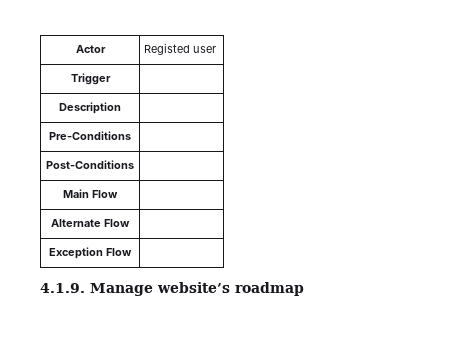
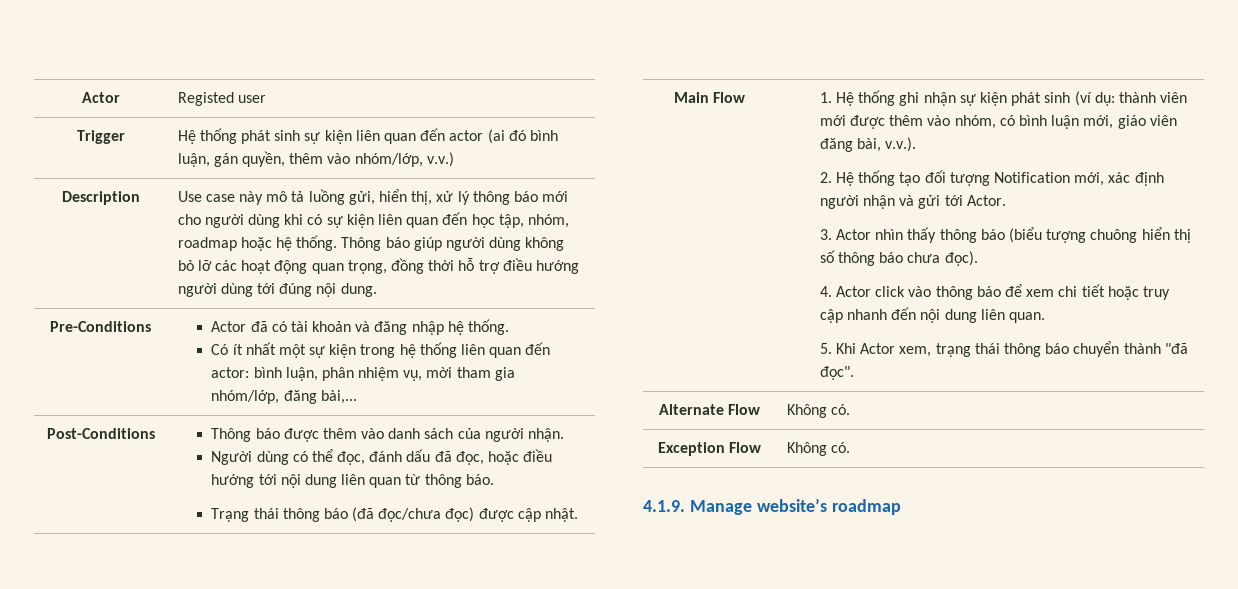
[59,102,121,114] [49,131,131,140] [46,160,134,169] [63,189,118,198] // Description | // Pre-Conditions | // Post-Conditions | // Main Flow | -> [177,128,558,144] [177,151,454,167] [61,191,140,205] [177,189,569,205] [177,212,569,228] [177,235,565,251] [177,258,579,274] [177,283,377,297] [50,321,151,332] [211,319,510,335] [211,342,551,358] [211,367,515,381] [211,390,357,404] [46,428,155,439] [211,428,565,442] [211,449,553,465] [211,474,494,488] [211,507,579,522] [673,92,746,103] [819,90,1188,106] [819,115,1177,129] [819,137,917,152] [819,170,1164,186] [819,195,1006,209] [819,227,1191,243] [819,250,978,266] [819,284,1170,300] [819,307,1046,323] [819,341,1188,357] [819,366,854,380] Hệ thống phát sinh sự kiện liên quan đến actor (ai đó bình luận, gán quyền, thêm vào nhóm/lớp, v.v.) // Description | Use case này mô tả luồng gửi, hiển thị, xử lý thông báo mới cho người dùng khi có sự kiện liên quan đến học tập, nhóm, roadmap hoặc hệ thống. Thông báo giúp người dùng không bỏ lỡ các hoạt động quan trọng, đồng thời hỗ trợ điều hướng người dùng tới đúng nội dung. // Pre-Conditions | Actor đã có tài khoản và đăng nhập hệ thống. // Có ít nhất một sự kiện trong hệ thống liên quan đến actor: bình luận, phân nhiệm vụ, mời tham gia nhóm/lớp, đăng bài,... // Post-Conditions | Thông báo được thêm vào danh sách của người nhận. // Người dùng có thể đọc, đánh dấu đã đọc, hoặc điều hướng tới nội dung liên quan từ thông báo. // Trạng thái thông báo (đã đọc/chưa đọc) được cập nhật. // Main Flow | 1. Hệ thống ghi nhận sự kiện phát sinh (ví dụ: thành viên mới được thêm vào nhóm, có bình luận mới, giáo viên đăng bài, v.v.). // 2. Hệ thống tạo đối tượng Notification mới, xác định người nhận và gửi tới Actor. // 3. Actor nhìn thấy thông báo (biểu tượng chuông hiển thị số thông báo chưa đọc). // 4. Actor click vào thông báo để xem chi tiết hoặc truy cập nhanh đến nội dung liên quan. // 5. Khi Actor xem, trạng thái thông báo chuyển thành "đã đọc".
(130, 223) none -> [786,404,850,418] Không có.
(132, 252) none -> [786,442,850,456] Không có.

